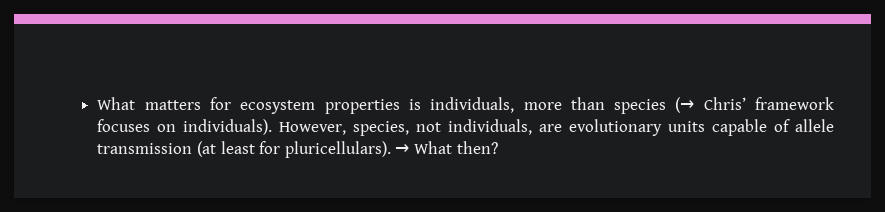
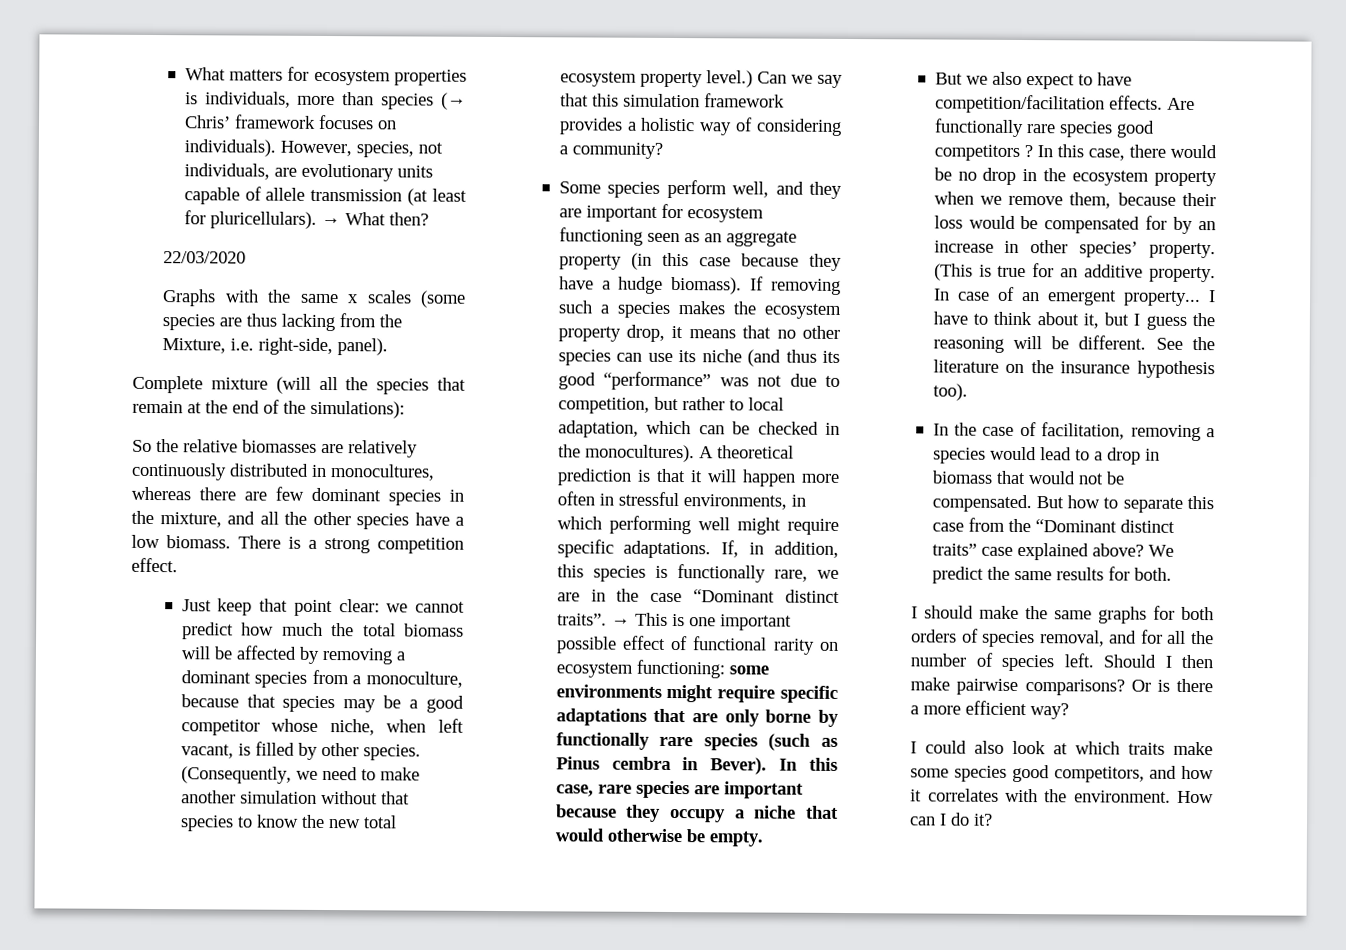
(498, 147) none -> [163,251,247,264] [162,289,466,308] [162,313,403,332] [162,337,389,356] [132,375,466,395] [132,399,405,419] [132,439,418,458] [131,462,435,481] [131,486,464,506] [131,510,464,530] [131,534,464,554] [131,557,178,573] [181,598,465,617] [181,622,464,640] [180,645,405,665] [180,669,463,688] [180,694,464,713] [180,718,464,736] [180,741,421,761] [180,766,420,784] [180,790,410,805] [179,814,397,832] [559,70,843,88] [559,93,785,108] [558,117,842,136] [558,142,663,159] [558,179,842,199] [558,203,764,223] [558,227,797,247] [558,252,842,271] [558,276,841,295] [557,300,841,319] [557,324,840,342] [557,349,840,367] [557,371,840,391] [557,396,784,414] [557,420,840,438] [557,444,794,463] [556,468,840,487] [556,491,806,510] [556,515,839,535] [556,539,839,559] [556,564,839,583] [556,588,840,603] [556,612,792,631] [555,635,839,655] [555,659,769,679] [555,684,838,703] [555,708,839,727] [555,732,838,751] [555,756,838,775] [555,780,804,799] [555,804,839,823] [554,828,763,847] [934,71,1132,90] [934,94,1195,114] [933,118,1155,138] [933,144,1217,161] [933,167,1217,187] [933,191,1216,209] [933,215,1216,234] [933,240,1216,259] [933,263,1216,283] [933,286,1216,307] [932,311,1215,330] [932,335,1215,353] [932,359,1215,379] [932,383,968,401] [932,421,1215,442] [932,446,1160,465] [931,470,1125,485] [931,494,1214,513] [931,517,1175,533] [931,542,1174,561] [931,566,1172,584] [911,605,1214,624] [911,628,1214,648] [910,652,1213,672] [910,677,1213,696] [910,700,1070,720] [910,740,1213,756] [910,764,1214,783] [910,788,1214,804] [909,812,994,826] // 22/03/2020 // Graphs with the same x scales (some species are thus lacking from the Mixture, i.e. right-side, panel). // Complete mixture (will all the species that remain at the end of the simulations): // So the relative biomasses are relatively continuously distributed in monocultures, whereas there are few dominant species in the mixture, and all the other species have a low biomass. There is a strong competition effect. // Just keep that point clear: we cannot predict how much the total biomass will be affected by removing a dominant species from a monoculture, because that species may be a good competitor whose niche, when left vacant, is filled by other species. (Consequently, we need to make another simulation without that species to know the new total ecosystem property level.) Can we say that this simulation framework provides a holistic way of considering a community? // Some species perform well, and they are important for ecosystem functioning seen as an aggregate property (in this case because they have a hudge biomass). If removing such a species makes the ecosystem property drop, it means that no other species can use its niche (and thus its good “performance” was not due to competition, but rather to local adaptation, which can be checked in the monocultures). A theoretical prediction is that it will happen more often in stressful environments, in which performing well might require specific adaptations. If, in addition, this species is functionally rare, we are in the case “Dominant distinct traits”. → This is one important possible effect of functional rarity on ecosystem functioning: some environments might require specific adaptations that are only borne by functionally rare species (such as Pinus cembra in Bever). In this case, rare species are important because they occupy a niche that would otherwise be empty. // But we also expect to have competition/facilitation effects. Are functionally rare species good competitors ? In this case, there would be no drop in the ecosystem property when we remove them, because their loss would be compensated for by an increase in other species’ property. (This is true for an additive property. In case of an emergent property... I have to think about it, but I guess the reasoning will be different. See the literature on the insurance hypothesis too). // In the case of facilitation, removing a species would lead to a drop in biomass that would not be compensated. But how to separate this case from the “Dominant distinct traits” case explained above? We predict the same results for both. // I should make the same graphs for both orders of species removal, and for all the number of species left. Should I then make pairwise comparisons? Or is there a more efficient way? // I could also look at which traits make some species good competitors, and how it correlates with the environment. How can I do it?

